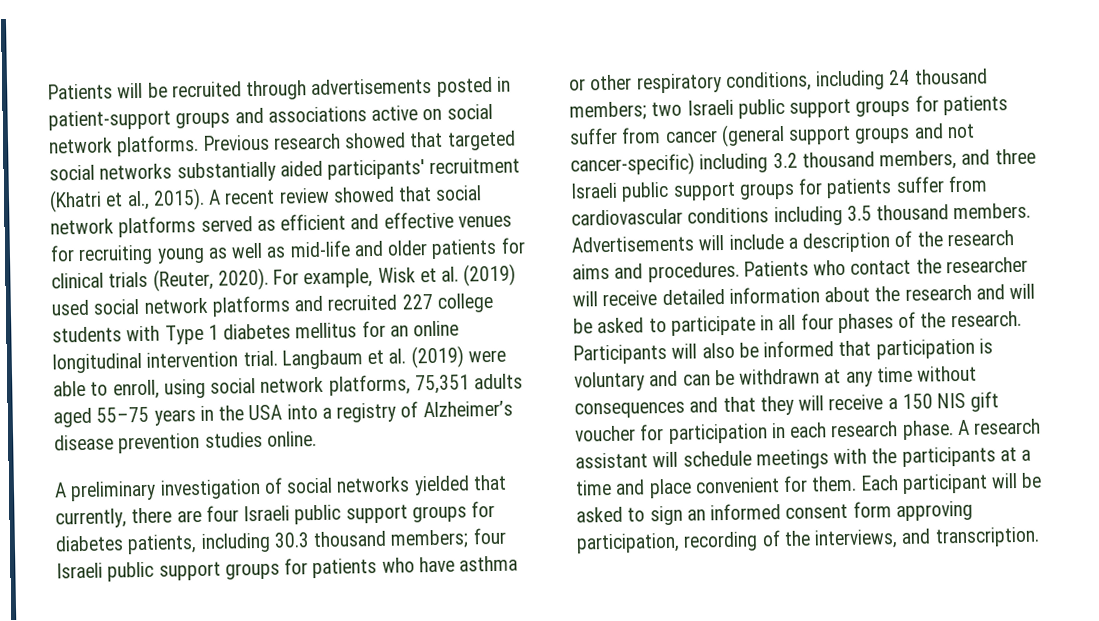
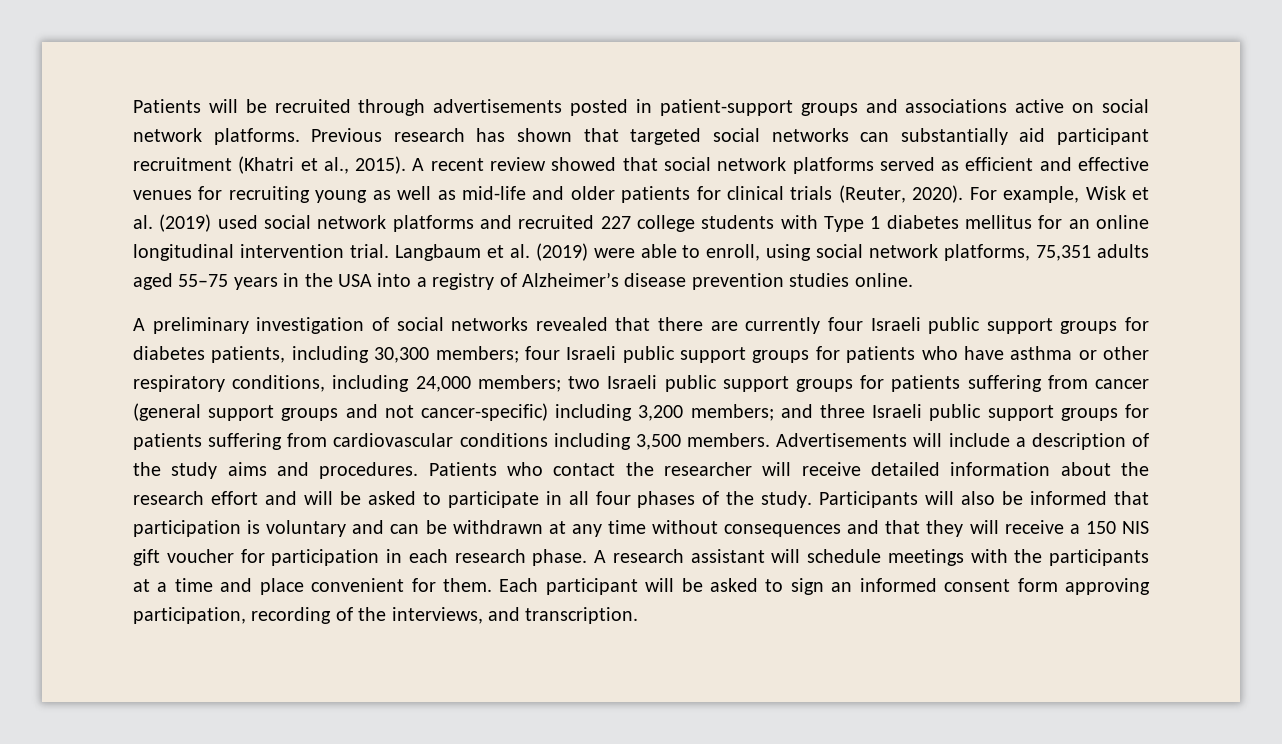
[344,132,407,149] showed -> [476,128,573,142] has shown
[176,159,426,183] substantially aided participants' -> [860,128,1150,145] can substantially aid participant
[413,474,507,496] [55,508,127,529] yielded that currently, -> [535,317,651,331] revealed that
(202, 516) none -> [745,317,821,334] currently
[273,530,388,548] 30.3 thousand -> [374,347,430,363] 30,300
[888,68,988,86] 24 thousand -> [415,376,471,392] 24,000
[569,127,618,145] suffer -> [967,375,1042,392] suffering
[772,150,958,171] 3.2 thousand members, -> [638,404,774,421] 3,200 members;
[895,176,945,194] suffer -> [208,433,283,450] suffering
[846,204,950,221] 3.5 thousand -> [635,434,681,450] 3,500
[946,230,1014,247] research -> [171,462,218,479] study
(972, 292) none -> [210,491,258,505] effort
[950,310,1022,328] research. -> [761,491,813,508] study.

